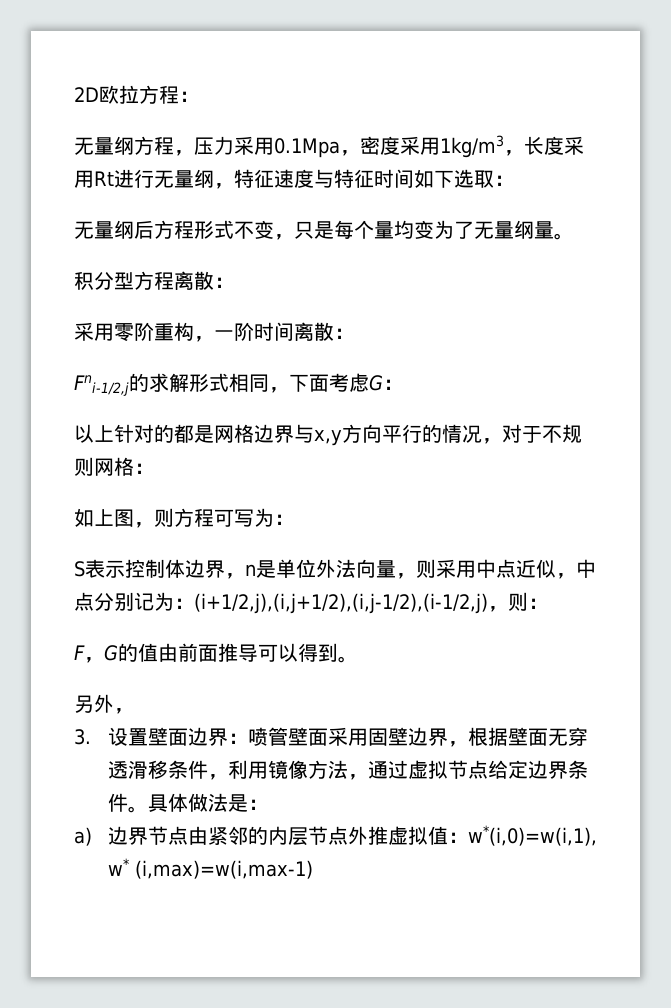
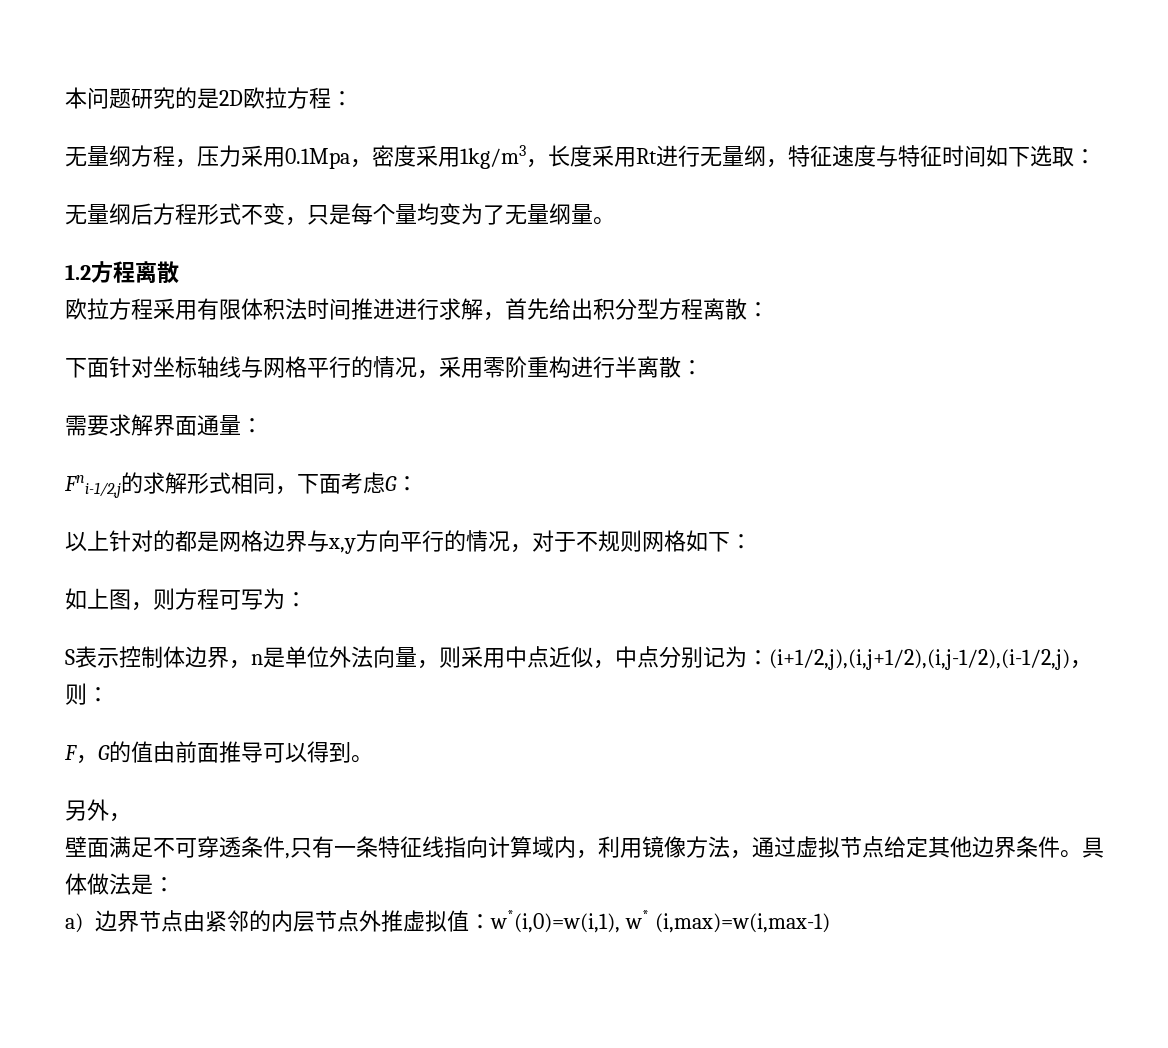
(74, 94) none -> [65,87,219,109] 本问题研究的是
[74,271,234,290] 积分型方程离散： // -> [65,261,179,284] [65,298,769,321] [65,356,439,379] 1.2方程离散 // 欧拉方程采用有限体积法时间推进进行求解，首先给出积分型方程离散： // 下面针对坐标轴线与网格平行的情况，
[194,322,354,342] ，一阶时间离散： -> [571,356,703,378] [65,414,263,436] 进行半离散： // 需要求解界面通量：
(134, 466) none -> [686,530,730,552] 如下
[74,727,588,747] [107,760,208,779] 3.设置壁面边界：喷管壁面采用固壁边界，根据壁面无穿透滑移条件 -> [65,836,576,859] 壁面满足不可穿透条件,只有一条特征线指向计算域内
(528, 769) none -> [928,836,972,858] 其他

